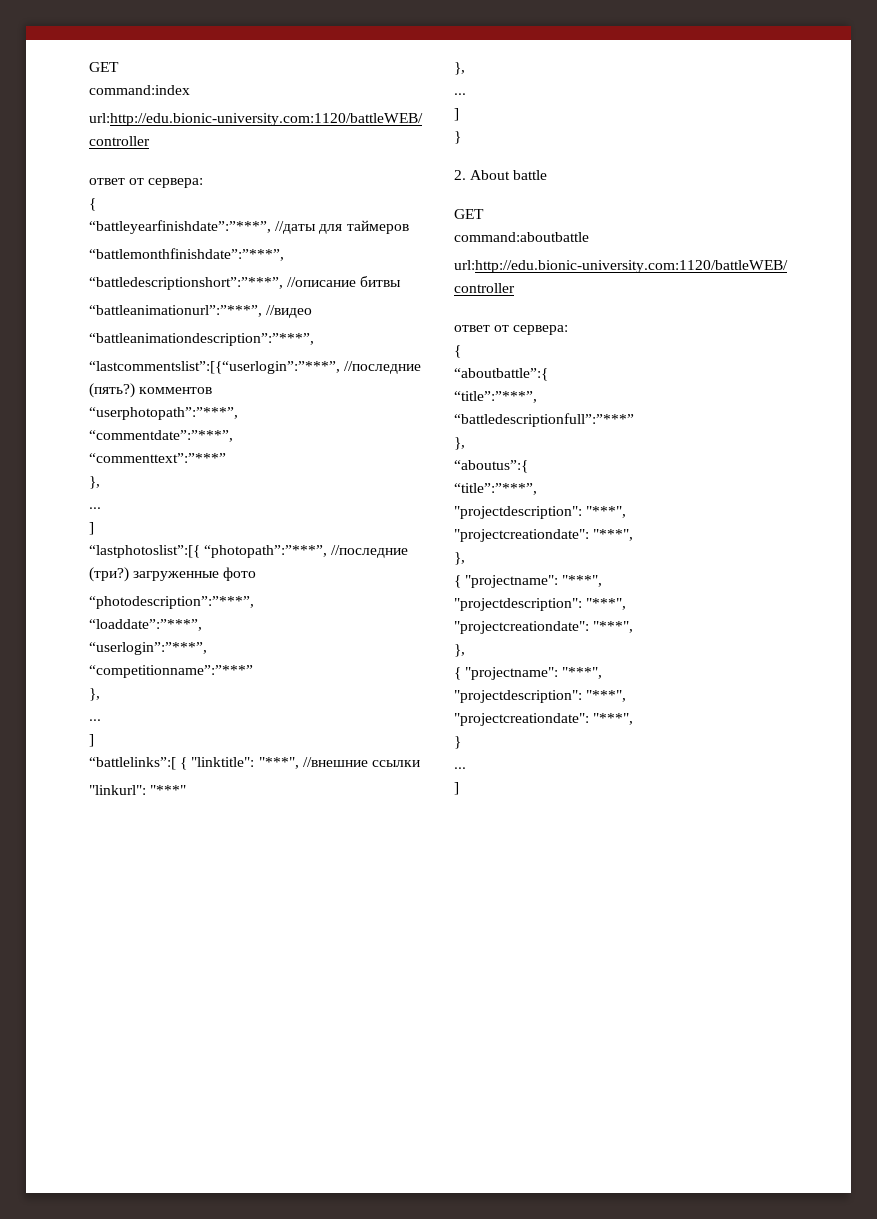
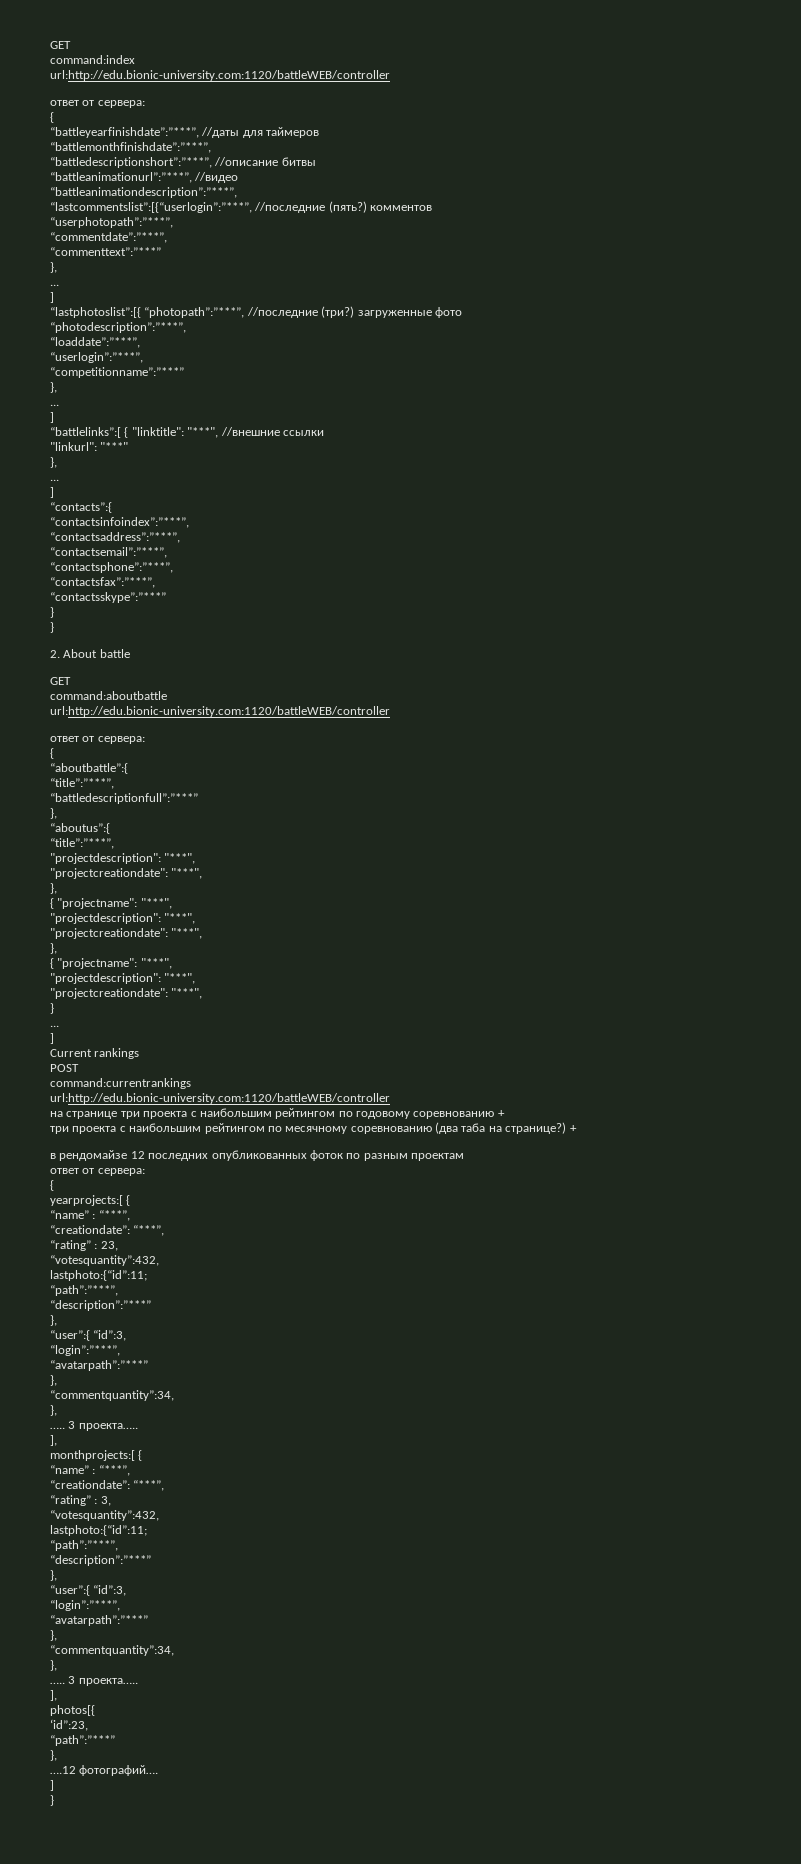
(459, 114) none -> [50,502,112,513] [50,517,189,528] [50,532,180,543] [50,547,167,558] [50,562,173,573] [50,577,155,588] [50,592,166,603] [50,607,54,618] // “contacts”:{ // “contactsinfoindex”:”***”, // “contactsaddress”:”***”, // “contactsemail”:”***”, // “contactsphone”:”***”, // “contactsfax”:”***”, // “contactsskype”:”***” // }
(459, 788) none -> [50,1048,140,1059] [50,1064,79,1072] [50,1078,191,1089] [50,1093,390,1104] [50,1108,505,1119] [50,1122,577,1134] [50,1150,464,1161] [50,1168,145,1176] [50,1180,54,1191] [50,1195,131,1206] [50,1210,130,1221] [50,1225,165,1236] [50,1240,118,1251] [50,1255,159,1266] [50,1270,147,1281] [50,1285,118,1296] [50,1300,151,1311] [50,1315,57,1326] [50,1330,127,1341] [50,1345,120,1356] [50,1360,148,1371] [50,1375,57,1386] [50,1390,174,1401] [50,1405,57,1416] [50,1421,138,1431] [50,1435,57,1446] [50,1450,143,1461] [50,1465,130,1476] [50,1480,165,1491] [50,1495,111,1506] [50,1510,159,1521] [50,1525,147,1536] [50,1540,118,1551] [50,1555,151,1566] [50,1570,57,1581] [50,1585,127,1596] [50,1600,120,1611] [50,1615,148,1626] [50,1630,57,1641] [50,1645,174,1656] [50,1660,57,1671] [50,1676,138,1686] [50,1690,57,1701] [50,1705,95,1716] [50,1719,88,1731] [50,1735,115,1746] [50,1750,57,1761] [50,1765,159,1776] [50,1780,54,1791] [50,1795,54,1806] // Current rankings // POST // command:currentrankings // url:http://edu.bionic-university.com:1120/battleWEB/controller // на странице три проекта с наибольшим рейтингом по годовому соревнованию + // три проекта с наибольшим рейтингом по месячному соревнованию (два таба на странице?) + // в рендомайзе 12 последних опубликованных фоток по разным проектам // ответ от сервера: // { // yearprojects:[ { // “name” : “***”, // “creationdate”: “***”, // “rating” : 23, // “votesquantity”:432, // lastphoto:{“id”:11; // “path”:”***”, // “description”:”***” // }, // “user”:{ “id”:3, // “login”:”***”, // “avatarpath”:”***” // }, // “commentquantity”:34, // }, // ….. 3 проекта….. // ], // monthprojects:[ { // “name” : “***”, // “creationdate”: “***”, // “rating” : 3, // “votesquantity”:432, // lastphoto:{“id”:11; // “path”:”***”, // “description”:”***” // }, // “user”:{ “id”:3, // “login”:”***”, // “avatarpath”:”***” // }, // “commentquantity”:34, // }, // ….. 3 проекта….. // ], // photos[{ // ‘id”:23, // “path”:”***” // }, // ….12 фотографий…. // ] // }

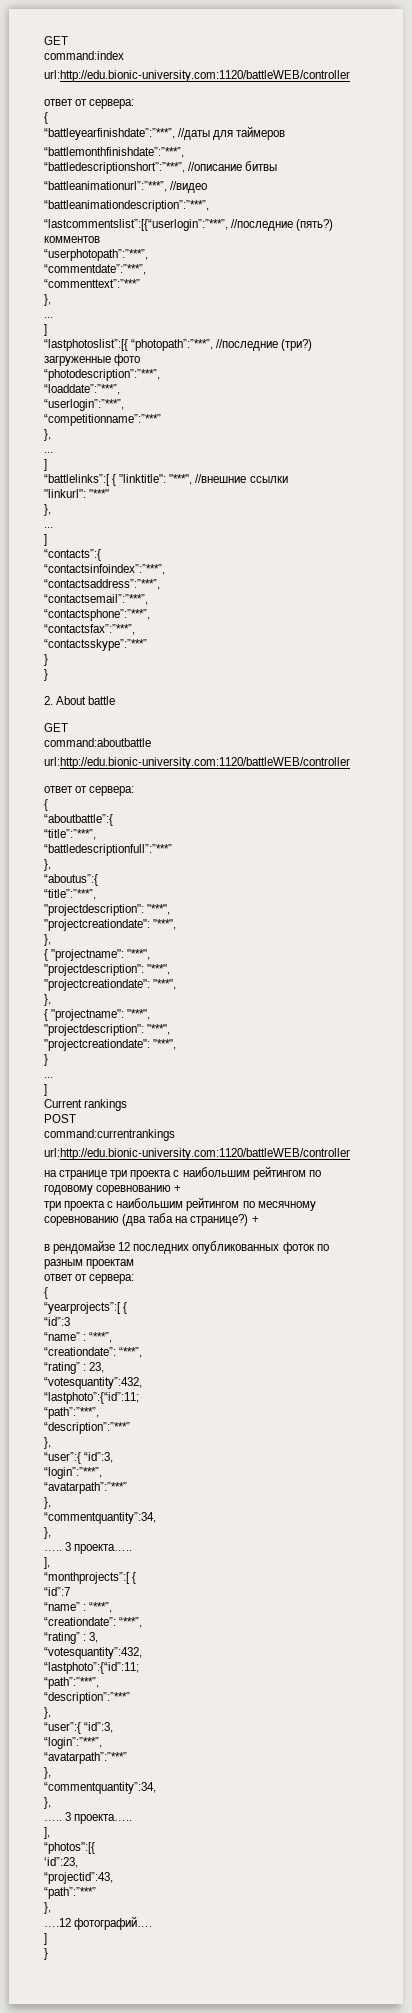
[50,1195,131,1206] yearprojects:[ { -> [44,1302,128,1314] [44,1317,70,1326] “yearprojects”:[ { // “id”:3
[50,1270,147,1281] lastphoto:{“id”:11; -> [44,1392,139,1404] “lastphoto”:{“id”:11;
[50,1450,143,1461] monthprojects:[ { -> [44,1572,137,1584] [44,1587,70,1596] “monthprojects”:[ { // “id”:7
[50,1525,147,1536] lastphoto:{“id”:11; -> [44,1662,139,1674] “lastphoto”:{“id”:11;
[50,1705,95,1716] photos[{ -> [44,1842,95,1854] “photos":[{
(88, 1725) none -> [44,1872,113,1884] // “projectid”:43,

